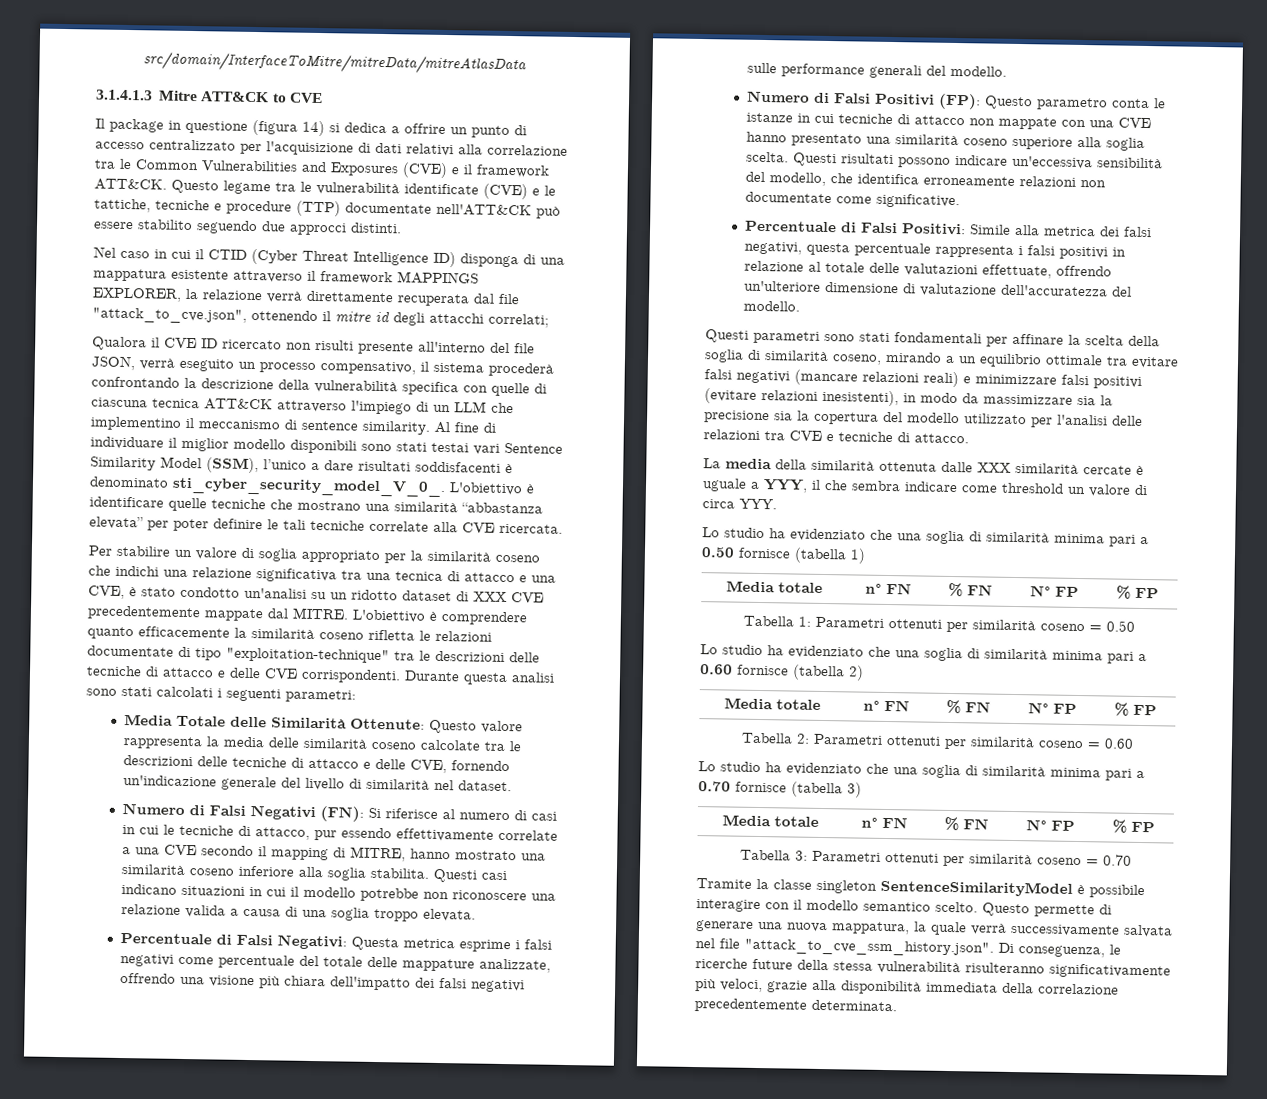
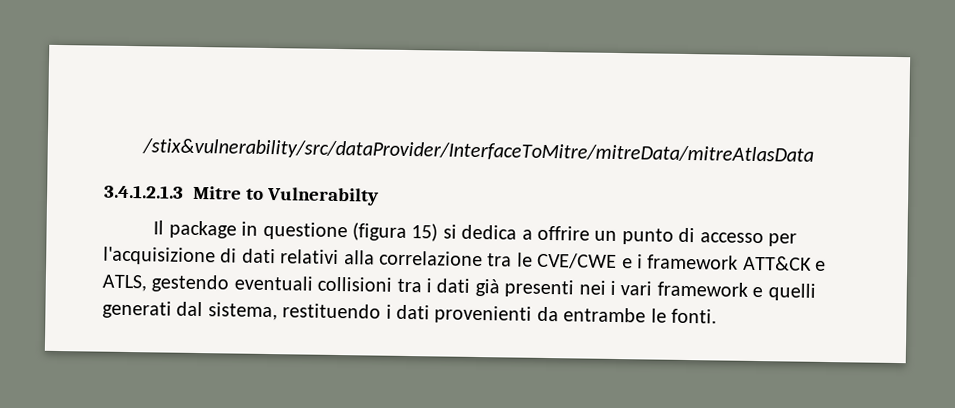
[143,51,527,76] [96,89,323,104] src/domain/InterfaceToMitre/mitreData/mitreAtlasData // 3.1.4.1.3 Mitre ATT&CK to CVE -> [141,138,814,165] [104,184,380,206] /stix&vulnerability/src/dataProvider/InterfaceToMitre/mitreData/mitreAtlasData // 3.4.1.2.1.3 Mitre to Vulnerabilty
[302,120,325,137] 14) -> [411,223,439,242] 15)
[149,139,236,151] centralizzato -> (764, 238) none
[135,159,550,179] [94,178,556,200] [94,198,561,219] [93,219,402,236] [93,246,565,268] [93,268,479,285] [92,287,519,307] [92,307,549,328] [92,336,535,355] [91,355,554,377] [91,376,547,397] [91,397,514,415] [90,416,496,435] [90,436,563,455] [90,456,513,474] [89,476,535,498] [89,496,543,514] [89,516,563,534] [88,545,540,564] [88,565,556,583] [88,585,544,603] [87,605,527,626] [87,626,492,642] [87,645,540,664] [86,665,555,686] [86,686,356,703] [124,714,524,734] [123,736,522,752] [123,755,511,774] [123,775,513,792] [122,803,558,822] [122,824,559,842] [122,844,547,862] [121,864,508,883] [121,884,557,902] [121,903,477,922] [120,932,553,953] [120,953,552,973] [120,972,526,993] [747,62,1008,79] [747,90,1167,111] [746,112,1152,130] [746,131,1146,151] [746,151,1164,170] [745,171,1107,188] [745,191,961,209] [745,220,1153,238] [744,241,1127,260] [744,260,1113,279] [744,280,1133,297] [743,300,801,312] [705,329,1160,347] [704,349,1179,369] [704,369,1142,389] [704,388,1113,407] [704,410,1143,428] [703,429,969,444] [703,458,1144,475] [702,478,1148,497] [702,498,777,510] [702,527,1149,547] [701,547,866,564] [725,580,823,593] [864,582,912,595] [948,582,993,597] [1030,585,1079,597] [1116,585,1159,599] [742,615,1135,633] [700,644,1147,664] [700,664,864,681] [723,697,821,710] [862,699,910,712] [946,699,991,714] [1028,702,1077,714] [1114,702,1157,716] [740,732,1134,750] [698,761,1145,781] [698,781,862,798] [721,814,819,827] [860,816,908,829] [944,816,989,831] [1026,819,1075,831] [1112,819,1155,833] [739,849,1132,867] [696,878,1145,899] [696,899,1112,918] [696,920,1173,938] [695,938,1121,958] [695,958,1171,979] [695,978,1119,995] [694,998,897,1013] Common Vulnerabilities and Exposures (CVE) e il framework ATT&CK. Questo legame tra le vulnerabilità identificate (CVE) e le tattiche, tecniche e procedure (TTP) documentate nell'ATT&CK può essere stabilito seguendo due approcci distinti. // Nel caso in cui il CTID (Cyber Threat Intelligence ID) disponga di una mappatura esistente attraverso il framework MAPPINGS EXPLORER, la relazione verrà direttamente recuperata dal file "attack_to_cve.json", ottenendo il mitre id degli attacchi correlati; // Qualora il CVE ID ricercato non risulti presente all'interno del file JSON, verrà eseguito un processo compensativo, il sistema procederà confrontando la descrizione della vulnerabilità specifica con quelle di ciascuna tecnica ATT&CK attraverso l'impiego di un LLM che implementino il meccanismo di sentence similarity. Al fine di individuare il miglior modello disponibili sono stati testai vari Sentence Similarity Model (SSM), l’unico a dare risultati soddisfacenti è denominato sti_cyber_security_model_V_0_. L'obiettivo è identificare quelle tecniche che mostrano una similarità “abbastanza elevata” per poter definire le tali tecniche correlate alla CVE ricercata. // Per stabilire un valore di soglia appropriato per la similarità coseno che indichi una relazione significativa tra una tecnica di attacco e una CVE, è stato condotto un'analisi su un ridotto dataset di XXX CVE precedentemente mappate dal MITRE. L'obiettivo è comprendere quanto efficacemente la similarità coseno rifletta le relazioni documentate di tipo "exploitation-technique" tra le descrizioni delle tecniche di attacco e delle CVE corrispondenti. Durante questa analisi sono stati calcolati i seguenti parametri: // Media Totale delle Similarità Ottenute: Questo valore rappresenta la media delle similarità coseno calcolate tra le descrizioni delle tecniche di attacco e delle CVE, fornendo un'indicazione generale del livello di similarità nel dataset. // Numero di Falsi Negativi (FN): Si riferisce al numero di casi in cui le tecniche di attacco, pur essendo effettivamente correlate a una CVE secondo il mapping di MITRE, hanno mostrato una similarità coseno inferiore alla soglia stabilita. Questi casi indicano situazioni in cui il modello potrebbe non riconoscere una relazione valida a causa di una soglia troppo elevata. // Percentuale di Falsi Negativi: Questa metrica esprime i falsi negativi come percentuale del totale delle mappature analizzate, offrendo una visione più chiara dell'impatto dei falsi negativi sulle performance generali del modello. // Numero di Falsi Positivi (FP): Questo parametro conta le istanze in cui tecniche di attacco non mappate con una CVE hanno presentato una similarità coseno superiore alla soglia scelta. Questi risultati possono indicare un'eccessiva sensibilità del modello, che identifica erroneamente relazioni non documentate come significative. // Percentuale di Falsi Positivi: Simile alla metrica dei falsi negativi, questa percentuale rappresenta i falsi positivi in relazione al totale delle valutazioni effettuate, offrendo un'ulteriore dimensione di valutazione dell'accuratezza del modello. // Questi parametri sono stati fondamentali per affinare la scelta della soglia di similarità coseno, mirando a un equilibrio ottimale tra evitare falsi negativi (mancare relazioni reali) e minimizzare falsi positivi (evitare relazioni inesistenti), in modo da massimizzare sia la precisione sia la copertura del modello utilizzato per l'analisi delle relazioni tra CVE e tecniche di attacco. // La media della similarità ottenuta dalle XXX similarità cercate è uguale a YYY, il che sembra indicare come threshold un valore di circa YYY. // Lo studio ha evidenziato che una soglia di similarità minima pari a 0.50 fornisce (tabella 1) // Media totale | n° FN | % FN | N° FP | % FP // Tabella 1: Parametri ottenuti per similarità coseno = 0.50 // Lo studio ha evidenziato che una soglia di similarità minima pari a 0.60 fornisce (tabella 2) // Media totale | n° FN | % FN | N° FP | % FP // Tabella 2: Parametri ottenuti per similarità coseno = 0.60 // Lo studio ha evidenziato che una soglia di similarità minima pari a 0.70 fornisce (tabella 3) // Media totale | n° FN | % FN | N° FP | % FP // Tabella 3: Parametri ottenuti per similarità coseno = 0.70 // Tramite la classe singleton SentenceSimilarityModel è possibile interagire con il modello semantico scelto. Questo permette di generare una nuova mappatura, la quale verrà successivamente salvata nel file "attack_to_cve_ssm_history.json". Di conseguenza, le ricerche future della stessa vulnerabilità risulteranno significativamente più veloci, grazie alla disponibilità immediata della correlazione precedentemente determinata. -> [537,252,827,271] [102,274,816,301] [102,300,717,324] CVE/CWE e i framework ATT&CK e ATLS, gestendo eventuali collisioni tra i dati già presenti nei i vari framework e quelli generati dal sistema, restituendo i dati provenienti da entrambe le fonti.

